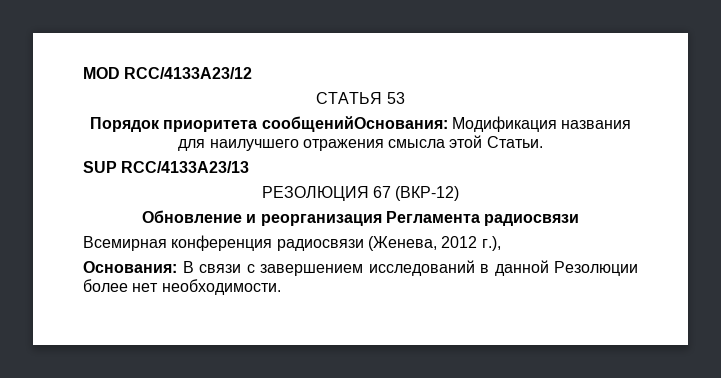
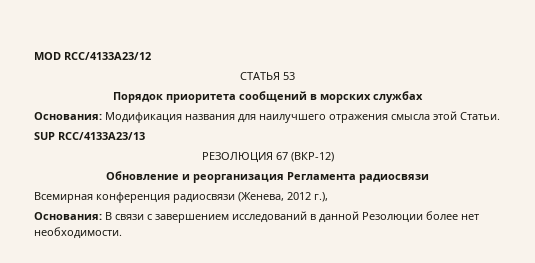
[261,116,448,132] сообщенийОснования: -> [239,91,423,103] [34,112,102,120] сообщений в морских службах // Основания:

